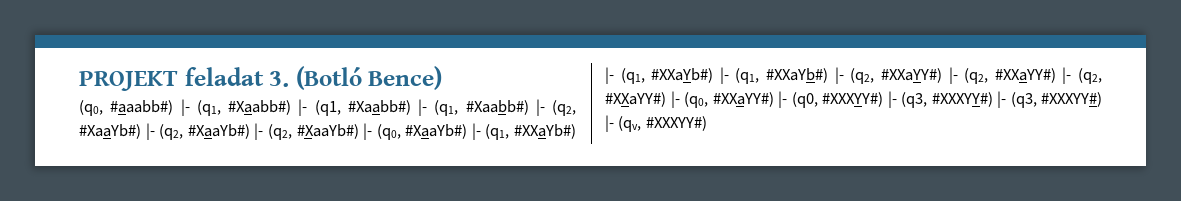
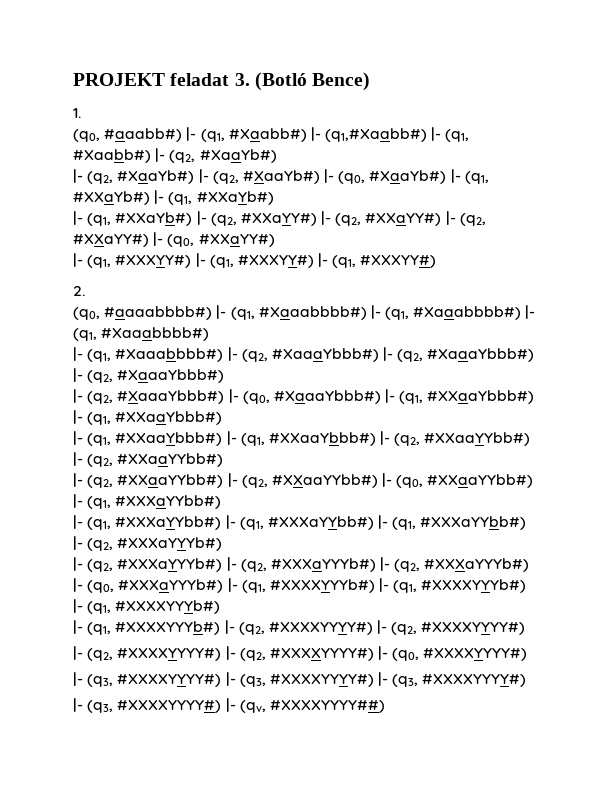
(443, 78) none -> [73,108,81,118] // 1.
[314,100,411,116] (q1, #Xaabb#) -> [325,128,428,142] (q1,#Xaabb#)
(141, 131) none -> (277, 156) //
(714, 75) none -> (274, 198) //
[778,91,1102,108] |- (q0, #XXXYY#) |- (q3, #XXXYY#) |- (q3, #XXXYY#) -> [73,253,437,268] [73,286,85,296] [73,305,536,320] [73,327,210,341] [73,347,535,362] [73,368,225,383] [73,389,535,404] [73,410,223,425] [73,431,531,446] [73,452,224,467] [73,473,534,488] [73,494,222,509] [73,515,527,530] [73,536,223,551] [73,557,530,572] [73,578,527,593] [73,599,221,614] [73,620,526,635] [73,646,528,661] [73,672,527,687] [73,698,222,713] // |- (q1, #XXXYY#) |- (q1, #XXXYY#) |- (q1, #XXXYY#) // 2. // (q0, #aaaabbbb#) |- (q1, #Xaaabbbb#) |- (q1, #Xaaabbbb#) |- (q1, #Xaaabbbb#) // |- (q1, #Xaaabbbb#) |- (q2, #XaaaYbbb#) |- (q2, #XaaaYbbb#) |- (q2, #XaaaYbbb#) // |- (q2, #XaaaYbbb#) |- (q0, #XaaaYbbb#) |- (q1, #XXaaYbbb#) |- (q1, #XXaaYbbb#) // |- (q1, #XXaaYbbb#) |- (q1, #XXaaYbbb#) |- (q2, #XXaaYYbb#) |- (q2, #XXaaYYbb#) // |- (q2, #XXaaYYbb#) |- (q2, #XXaaYYbb#) |- (q0, #XXaaYYbb#) |- (q1, #XXXaYYbb#) // |- (q1, #XXXaYYbb#) |- (q1, #XXXaYYbb#) |- (q1, #XXXaYYbb#) |- (q2, #XXXaYYYb#) // |- (q2, #XXXaYYYb#) |- (q2, #XXXaYYYb#) |- (q2, #XXXaYYYb#) |- (q0, #XXXaYYYb#) |- (q1, #XXXXYYYb#) |- (q1, #XXXXYYYb#) |- (q1, #XXXXYYYb#) // |- (q1, #XXXXYYYb#) |- (q2, #XXXXYYYY#) |- (q2, #XXXXYYYY#) // |- (q2, #XXXXYYYY#) |- (q2, #XXXXYYYY#) |- (q0, #XXXXYYYY#) // |- (q3, #XXXXYYYY#) |- (q3, #XXXXYYYY#) |- (q3, #XXXXYYYY#) // |- (q3, #XXXXYYYY#)
[645,116,707,131] #XXXYY#) -> [269,700,385,713] #XXXXYYYY##)

